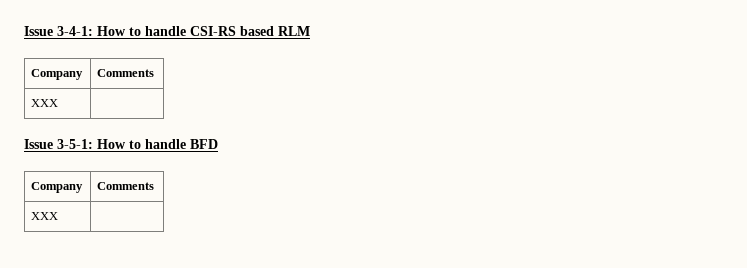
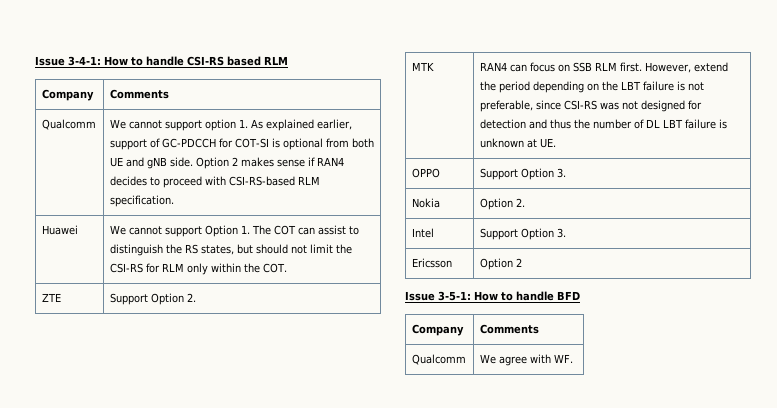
[31,99,59,107] XXX | -> [41,119,96,130] [109,119,352,131] [109,138,374,150] [109,157,344,169] [109,176,320,188] [109,195,174,207] [41,225,78,235] [109,225,359,237] [109,244,352,256] [109,263,287,275] [41,293,61,302] [109,293,196,305] [411,62,434,71] [479,62,728,73] [479,81,704,93] [479,100,702,112] [479,119,727,129] [479,138,556,148] [411,168,440,178] [479,168,566,180] [411,198,440,208] [479,198,525,210] [411,228,434,238] [479,228,566,240] [411,258,452,268] [479,258,522,270] Qualcomm | We cannot support option 1. As explained earlier, support of GC-PDCCH for COT-SI is optional from both UE and gNB side. Option 2 makes sense if RAN4 decides to proceed with CSI-RS-based RLM specification. // Huawei | We cannot support Option 1. The COT can assist to distinguish the RS states, but should not limit the CSI-RS for RLM only within the COT. // ZTE | Support Option 2. // MTK | RAN4 can focus on SSB RLM first. However, extend the period depending on the LBT failure is not preferable, since CSI-RS was not designed for detection and thus the number of DL LBT failure is unknown at UE. // OPPO | Support Option 3. // Nokia | Option 2. // Intel | Support Option 3. // Ericsson | Option 2
[31,212,59,220] XXX | -> [411,354,466,365] [479,354,573,366] Qualcomm | We agree with WF.

